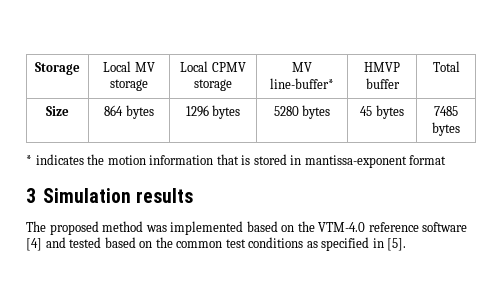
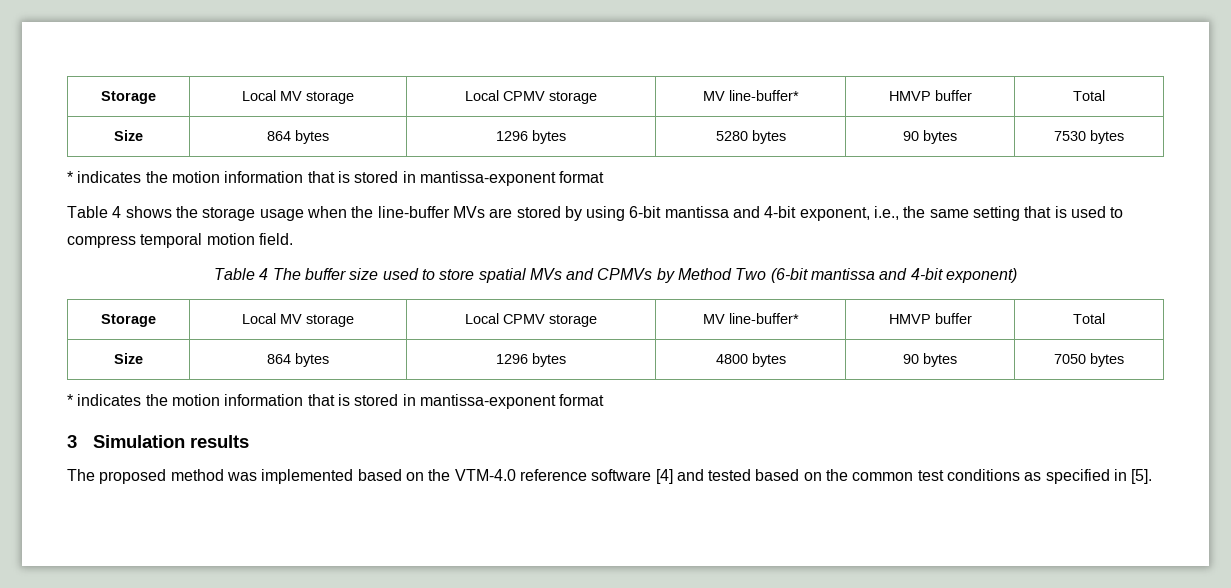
[360,105,404,119] [434,106,458,116] 45 bytes | 7485 -> [903,130,957,144] [1054,130,1124,144] [67,171,605,186] [67,206,1124,221] [67,233,293,248] [213,268,1018,283] [101,314,156,327] [242,313,354,327] [465,313,597,327] [702,313,799,324] [888,313,972,324] [1073,313,1105,324] [114,353,143,364] [267,353,329,367] [496,353,566,367] [715,353,786,367] [903,353,957,367] [1054,354,1086,364] 90 bytes | 7530 bytes // * indicates the motion information that is stored in mantissa-exponent format // Table 4 shows the storage usage when the line-buffer MVs are stored by using 6-bit mantissa and 4-bit exponent, i.e., the same setting that is used to compress temporal motion field. // Table 4 The buffer size used to store spatial MVs and CPMVs by Method Two (6-bit mantissa and 4-bit exponent) // Storage | Local MV storage | Local CPMV storage | MV line-buffer* | HMVP buffer | Total // Size | 864 bytes | 1296 bytes | 4800 bytes | 90 bytes | 7050

